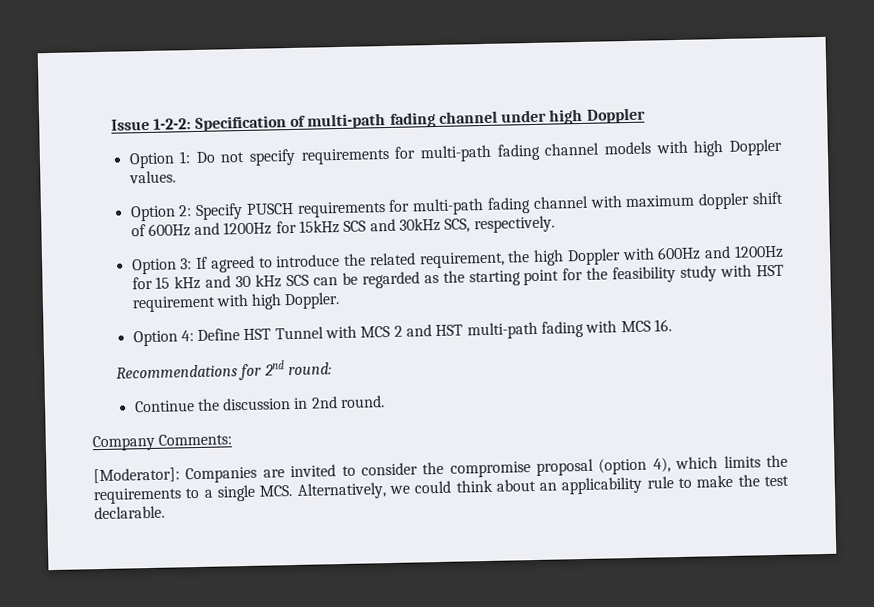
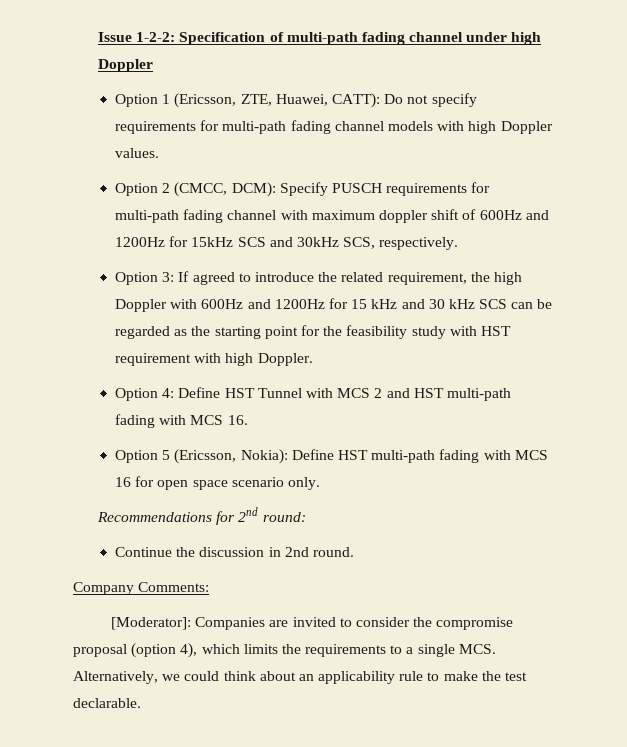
[179,151,192,164] 1: -> [162,93,380,108] 1 (Ericsson, ZTE, Huawei, CATT):
[178,205,193,217] 2: -> [162,182,276,197] 2 (CMCC, DCM):
(673, 325) none -> [115,449,548,464] [115,476,320,490] // Option 5 (Ericsson, Nokia): Define HST multi-path fading with MCS 16 for open space scenario only.

